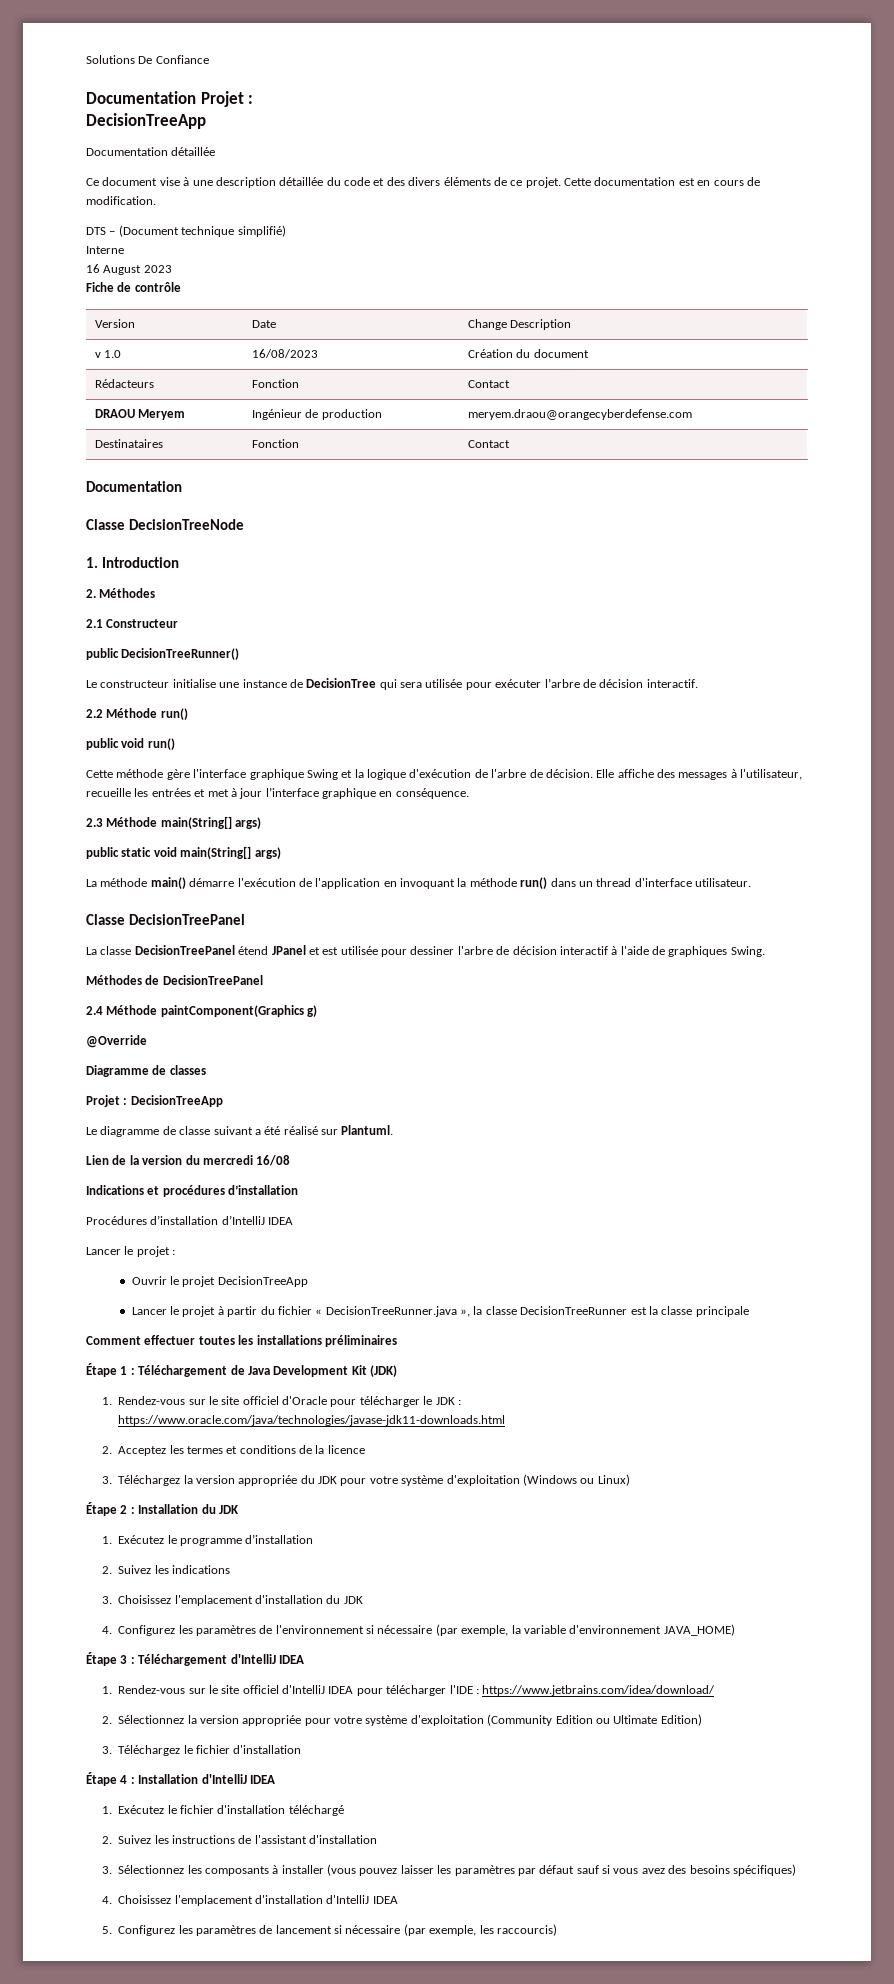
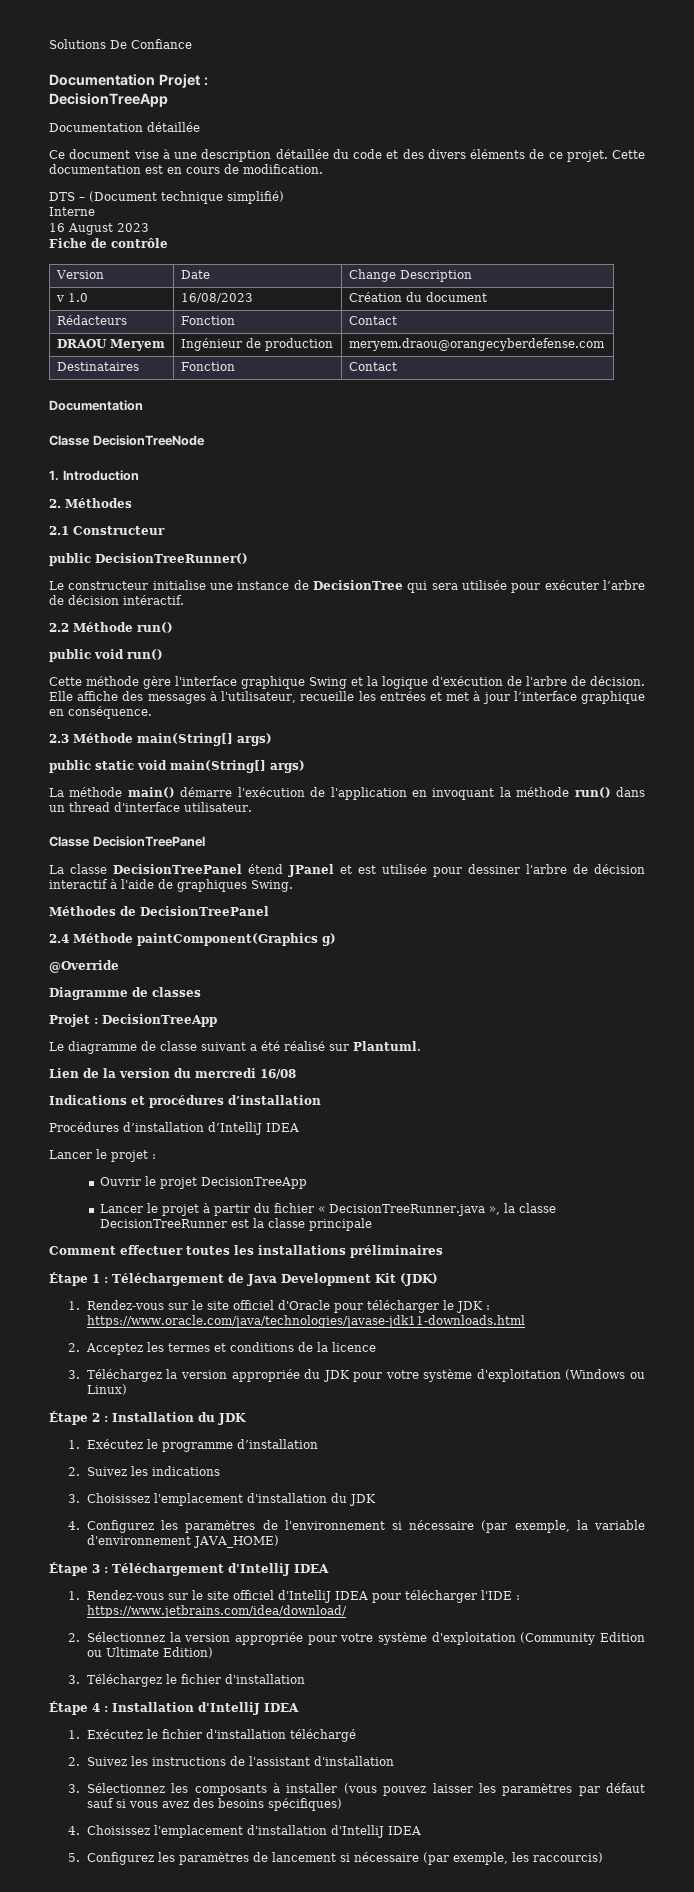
[646,679,698,688] interactif. -> [123,595,184,605] intéractif.

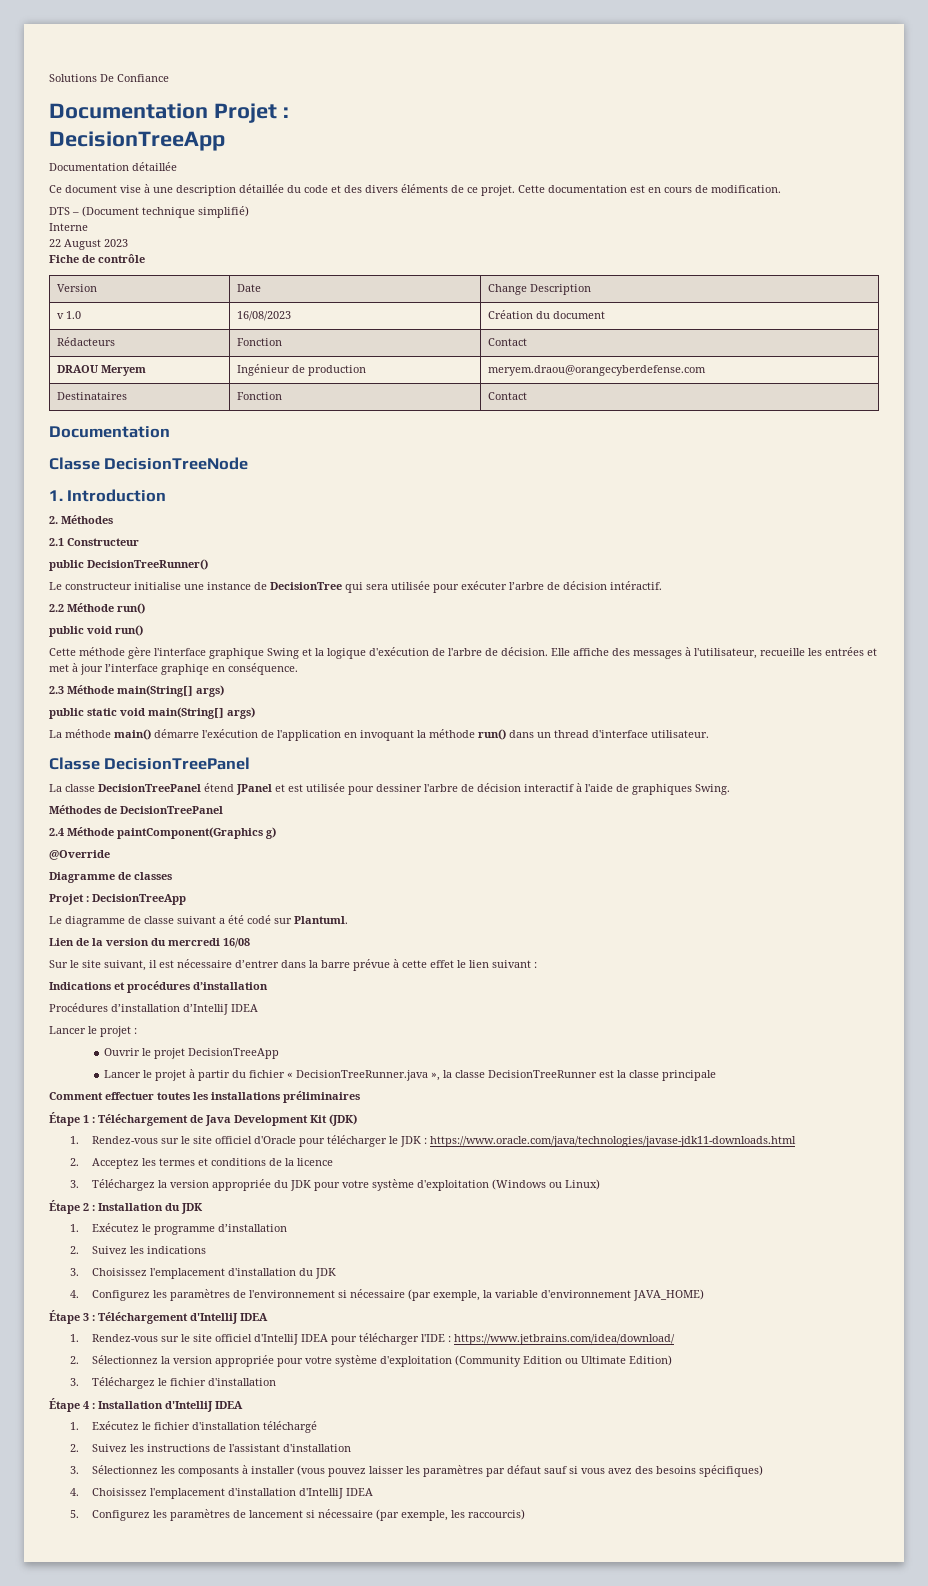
[49,223,65,232] 16 -> [49,239,61,247] 22
[580,691,645,704] graphique -> [161,664,209,675] graphiqe
[284,1041,325,1051] réalisé -> [247,915,271,924] codé
(296, 1074) none -> [49,959,537,971] // Sur le site suivant, il est nécessaire d’entrer dans la barre prévue à cette effet le lien suivant :

